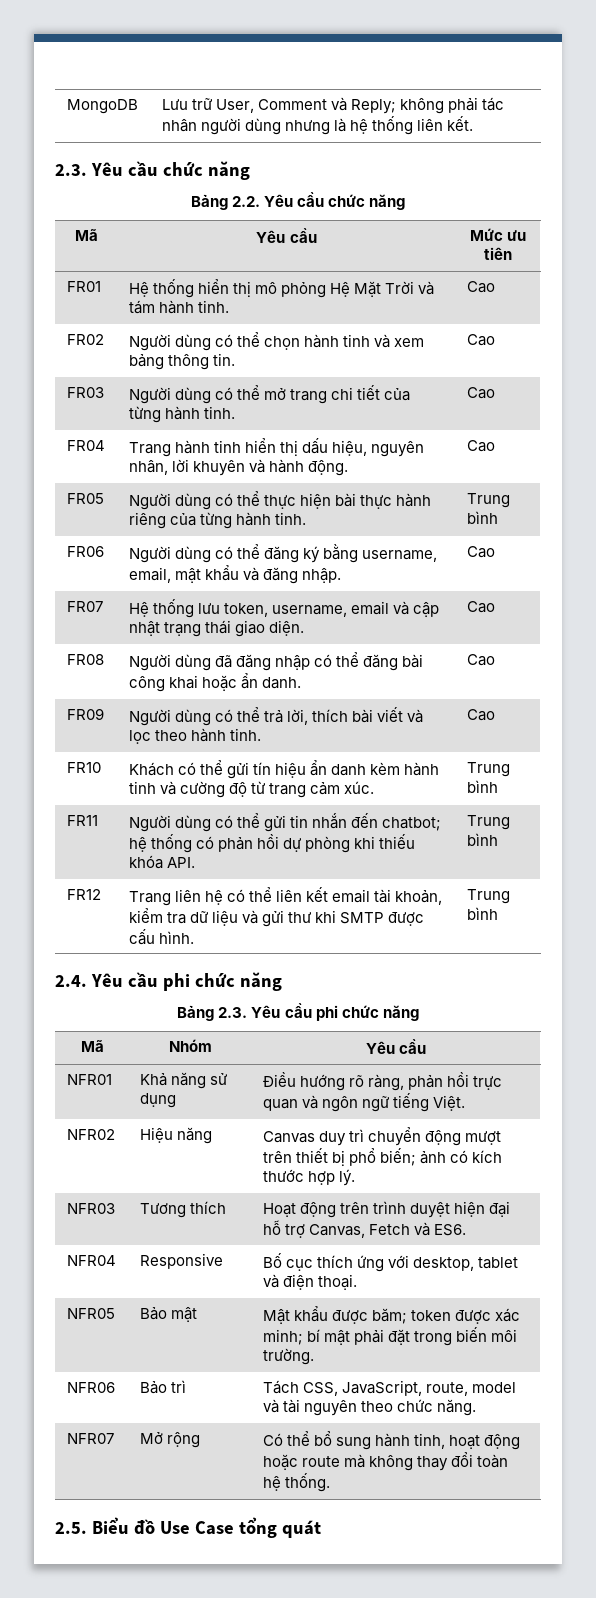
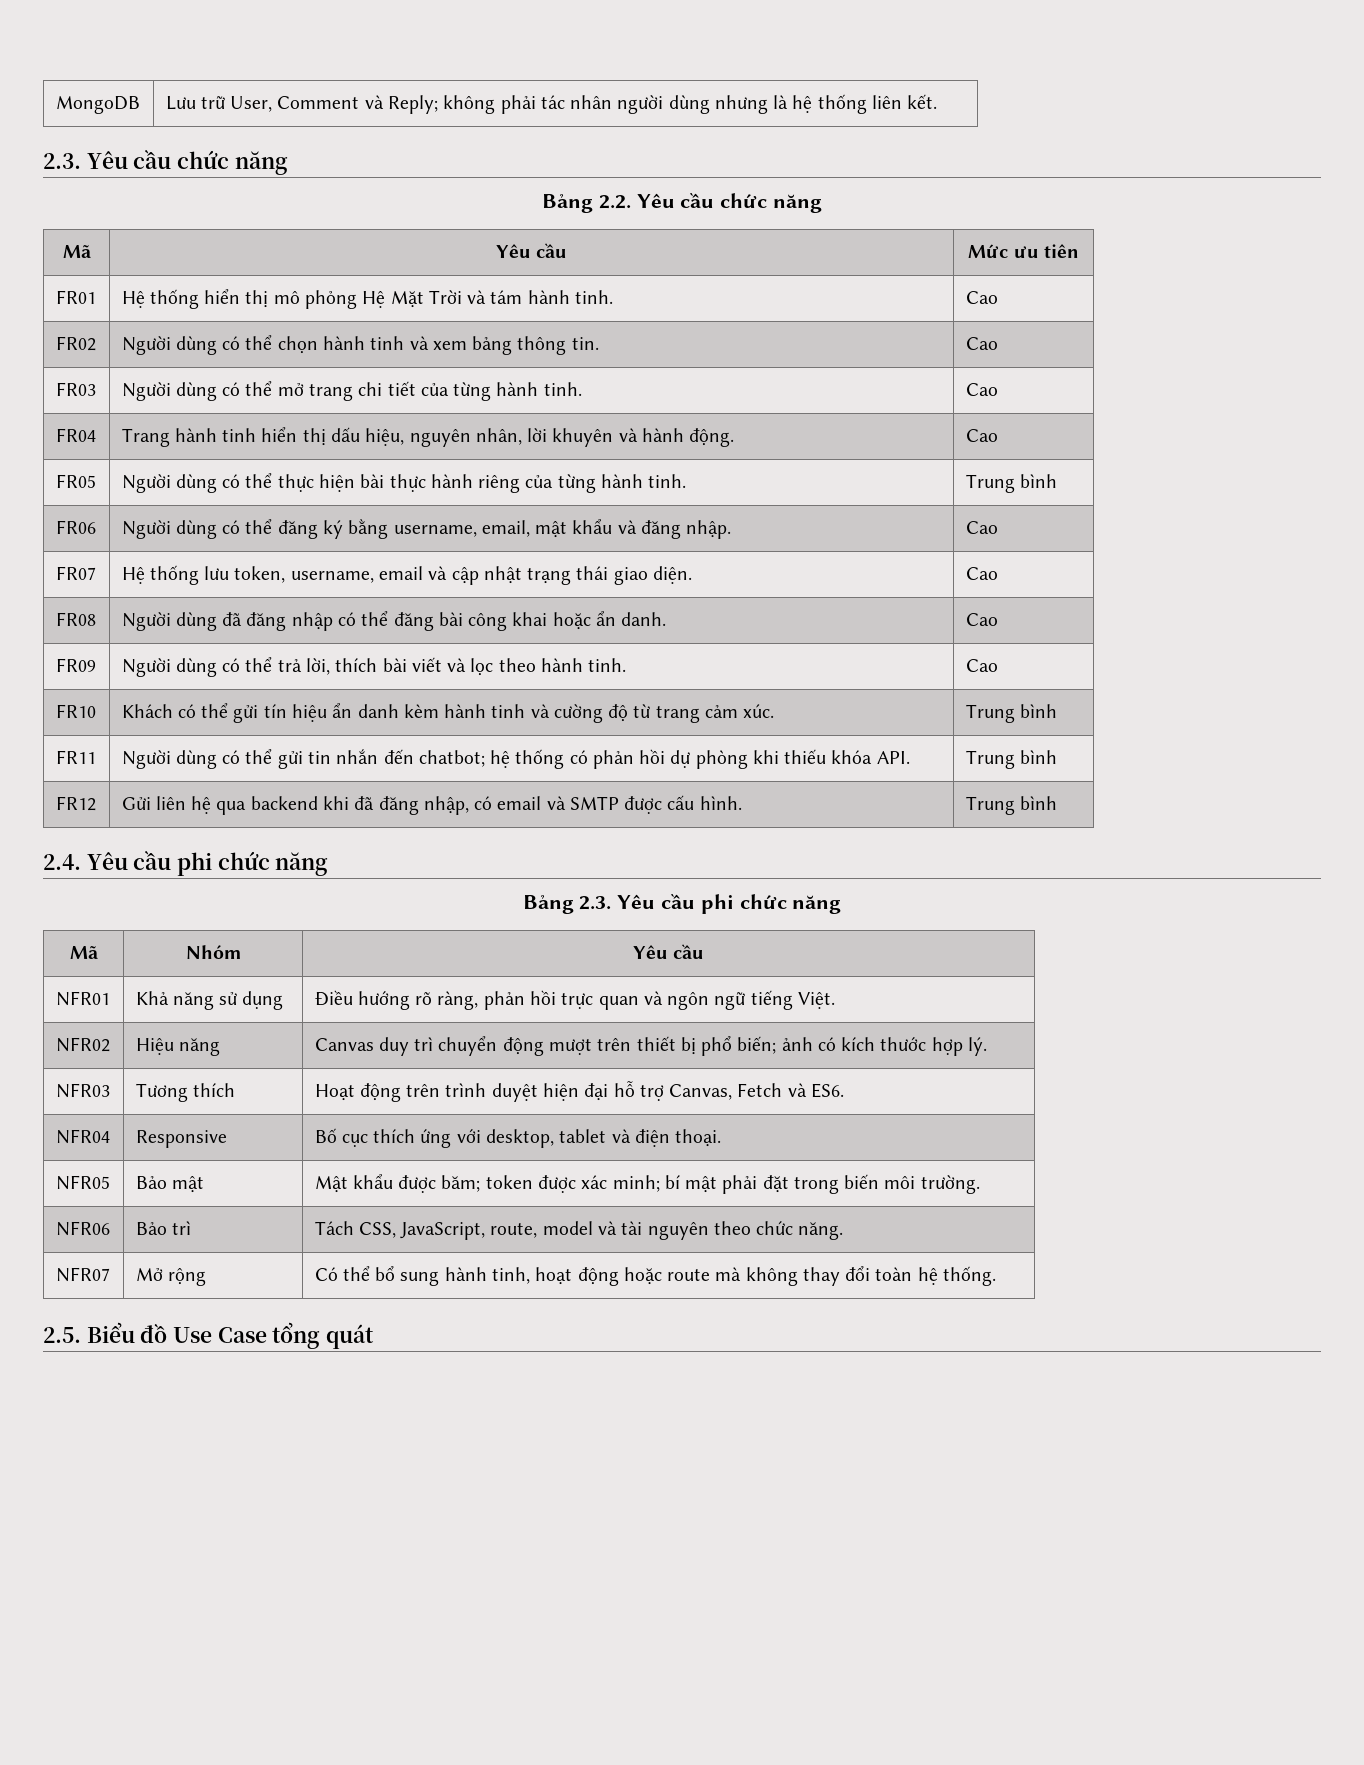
[128,891,171,906] Trang -> [121,797,151,810] Gửi
[227,887,443,905] [128,908,337,927] có thể liên kết email tài khoản, kiểm tra dữ liệu và gửi thư khi -> [216,796,566,815] qua backend khi đã đăng nhập, có email và

